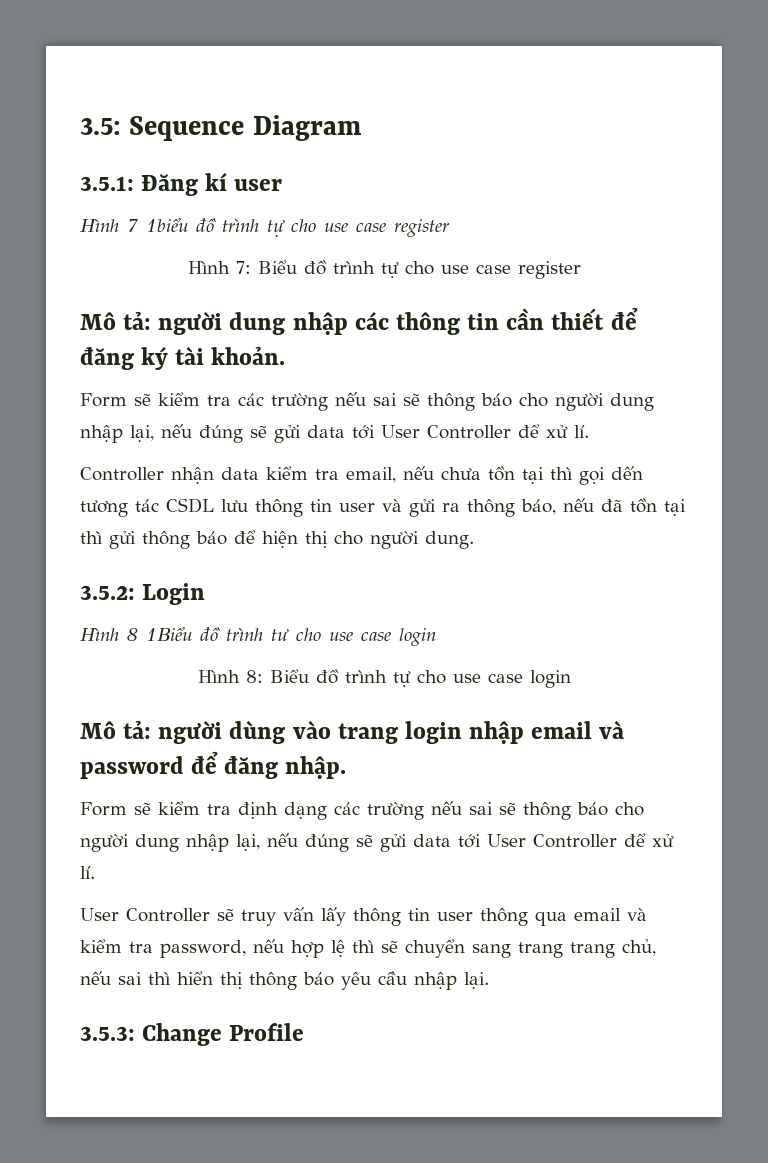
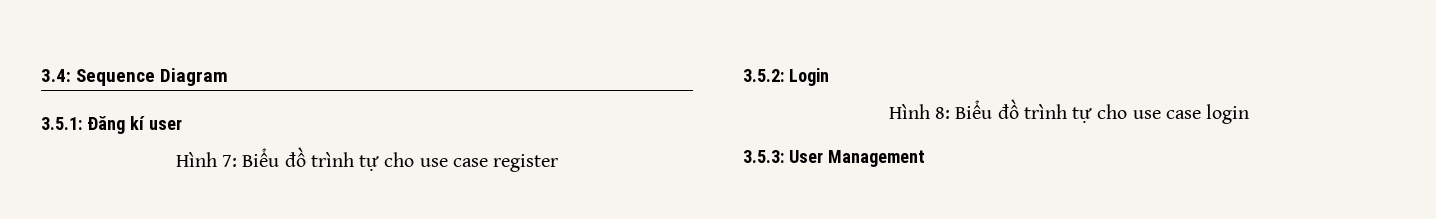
[80,118,121,135] 3.5: -> [41,69,71,82] 3.4:
[80,218,450,237] // Hình 7 1biểu đồ trình tự cho use case register -> (182, 124) none
[80,307,638,335] [80,346,286,370] [80,392,654,411] [80,424,589,443] [80,466,643,485] [80,498,686,517] [80,530,474,549] [80,583,206,605] [80,627,436,646] Mô tả: người dung nhập các thông tin cần thiết để đăng ký tài khoản. // Form sẽ kiểm tra các trường nếu sai sẽ thông báo cho người dung nhập lại, nếu đúng sẽ gửi data tới User Controller để xử lí. // Controller nhận data kiểm tra email, nếu chưa tồn tại thì gọi dến tương tác CSDL lưu thông tin user và gửi ra thông báo, nếu đã tồn tại thì gửi thông báo để hiện thị cho người dung. // 3.5.2: Login // Hình 8 1Biểu đồ trình tư cho use case login -> [743,68,829,86] 3.5.2: Login
[80,720,625,744] [80,751,347,779] [80,801,644,820] [80,833,674,852] [80,866,95,879] [80,907,647,926] [80,939,656,958] [80,971,489,990] [80,1023,305,1046] Mô tả: người dùng vào trang login nhập email và password để đăng nhập. // Form sẽ kiểm tra định dạng các trường nếu sai sẽ thông báo cho người dung nhập lại, nếu đúng sẽ gửi data tới User Controller để xử lí. // User Controller sẽ truy vấn lấy thông tin user thông qua email và kiểm tra password, nếu hợp lệ thì sẽ chuyển sang trang trang chủ, nếu sai thì hiển thị thông báo yêu cầu nhập lại. // 3.5.3: Change Profile -> [743,150,925,167] 3.5.3: User Management

